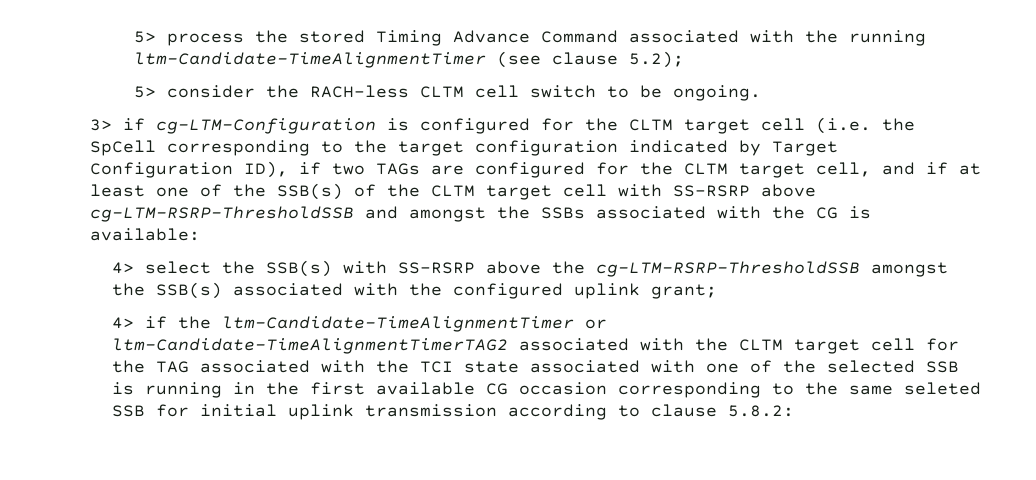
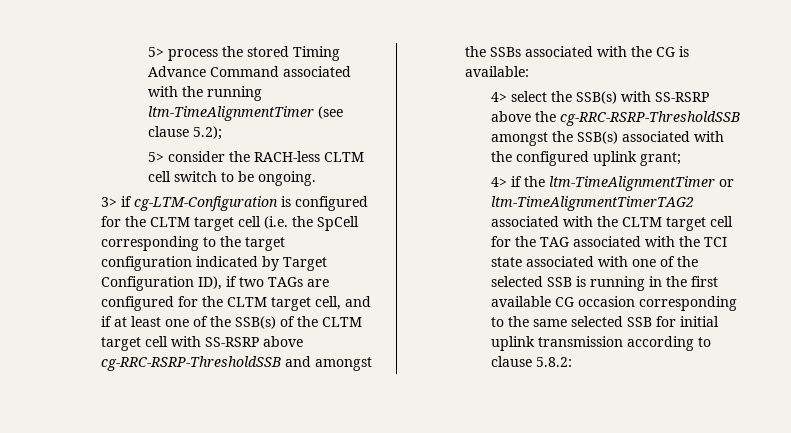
[133,52,486,68] ltm-Candidate-TimeAlignmentTimer -> [147,106,314,121] ltm-TimeAlignmentTimer
[89,206,354,222] cg-LTM-RSRP-ThresholdSSB -> [101,356,282,371] cg-RRC-RSRP-ThresholdSSB
[595,261,860,277] cg-LTM-RSRP-ThresholdSSB -> [560,111,741,126] cg-RRC-RSRP-ThresholdSSB
[221,316,607,332] [111,338,508,354] ltm-Candidate-TimeAlignmentTimer or ltm-Candidate-TimeAlignmentTimerTAG2 -> [549,176,735,191] [491,196,695,211] ltm-TimeAlignmentTimer or ltm-TimeAlignmentTimerTAG2
[903,382,981,395] seleted -> [571,316,624,327] selected

